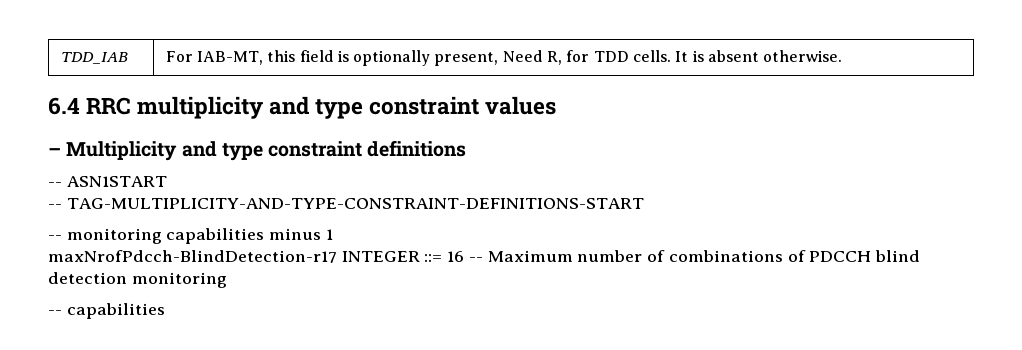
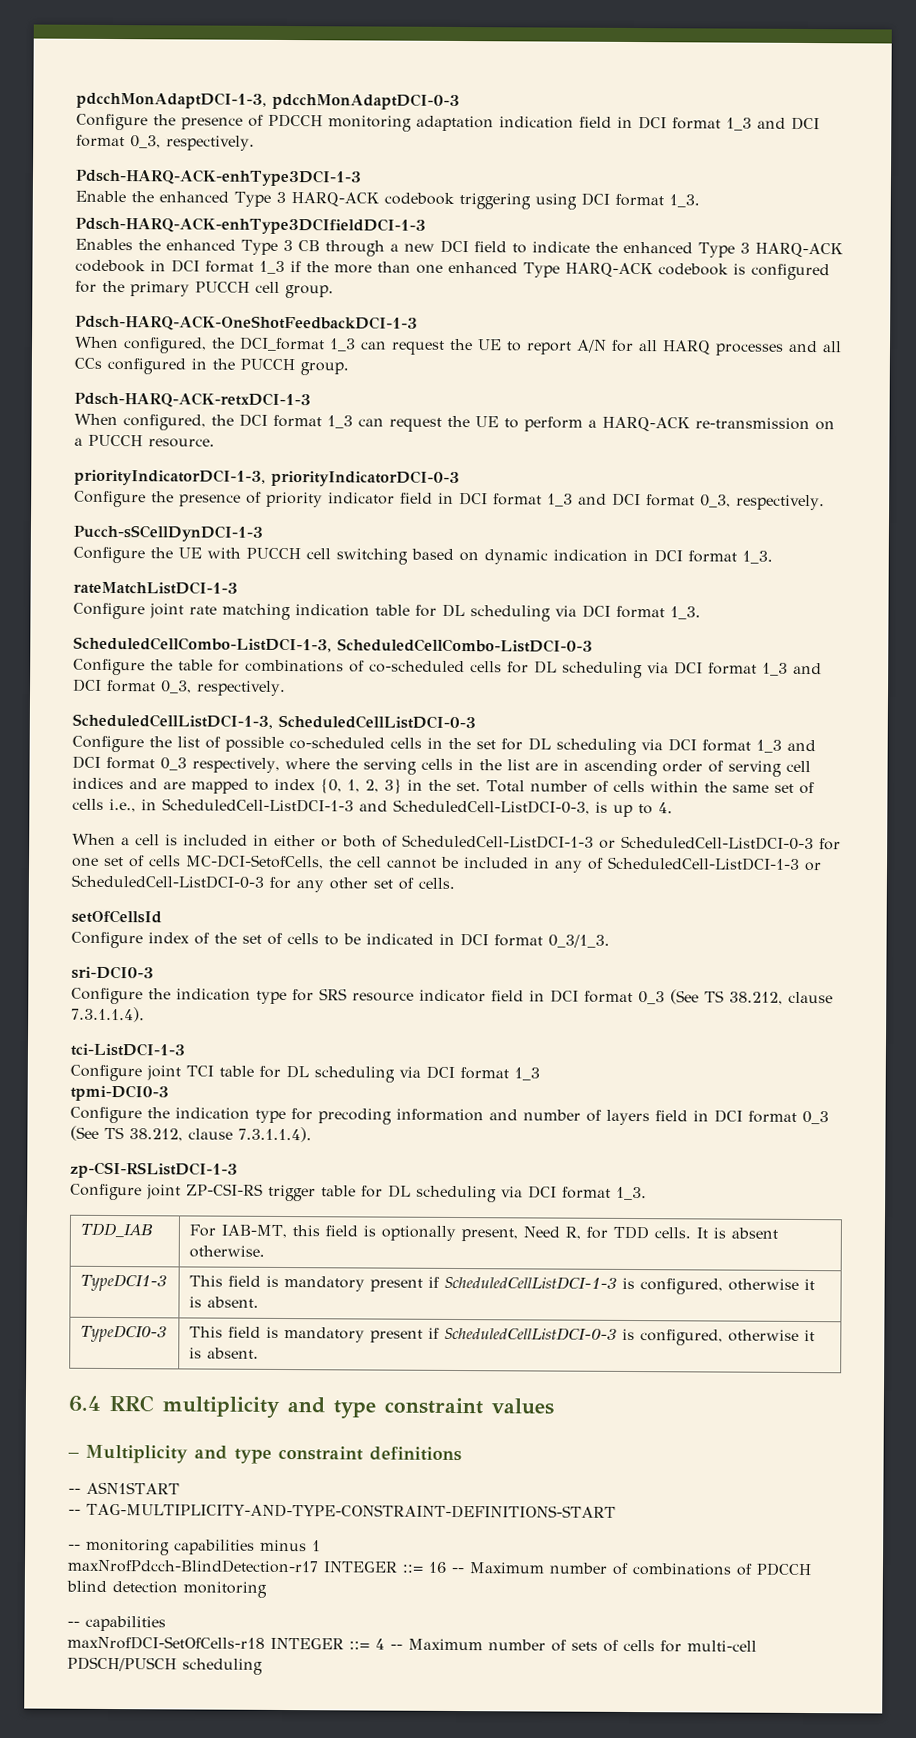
(60, 58) none -> [76,91,460,110] [76,113,820,132] [76,134,255,151] [75,168,362,187] [75,190,700,210] [75,216,426,235] [75,238,843,258] [75,259,830,281] [75,280,334,299] [75,314,418,332] [74,336,842,356] [74,357,349,376] [74,391,311,409] [74,413,835,432] [74,434,215,448] [74,468,460,488] [74,490,825,511] [73,524,263,542] [73,546,773,565] [73,580,238,595] [73,602,701,622] [73,636,593,653] [73,658,822,679] [73,678,286,697] [72,713,476,730] [72,735,816,756] [72,755,811,777] [72,777,815,795] [72,798,673,818] [72,833,841,851] [72,854,822,873] [71,874,455,893] [71,909,162,924] [71,931,610,949] [71,965,154,980] [71,987,833,1005] [71,1006,145,1023] [70,1042,185,1057] [70,1064,540,1083] [70,1084,169,1102] [70,1106,829,1126] [70,1125,312,1143] [70,1161,238,1179] [70,1183,647,1203] pdcchMonAdaptDCI-1-3, pdcchMonAdaptDCI-0-3 // Configure the presence of PDCCH monitoring adaptation indication field in DCI format 1_3 and DCI format 0_3, respectively. // Pdsch-HARQ-ACK-enhType3DCI-1-3 // Enable the enhanced Type 3 HARQ-ACK codebook triggering using DCI format 1_3. // Pdsch-HARQ-ACK-enhType3DCIfieldDCI-1-3 // Enables the enhanced Type 3 CB through a new DCI field to indicate the enhanced Type 3 HARQ-ACK codebook in DCI format 1_3 if the more than one enhanced Type HARQ-ACK codebook is configured for the primary PUCCH cell group. // Pdsch-HARQ-ACK-OneShotFeedbackDCI-1-3 // When configured, the DCI_format 1_3 can request the UE to report A/N for all HARQ processes and all CCs configured in the PUCCH group. // Pdsch-HARQ-ACK-retxDCI-1-3 // When configured, the DCI format 1_3 can request the UE to perform a HARQ-ACK re-transmission on a PUCCH resource. // priorityIndicatorDCI-1-3, priorityIndicatorDCI-0-3 // Configure the presence of priority indicator field in DCI format 1_3 and DCI format 0_3, respectively. // Pucch-sSCellDynDCI-1-3 // Configure the UE with PUCCH cell switching based on dynamic indication in DCI format 1_3. // rateMatchListDCI-1-3 // Configure joint rate matching indication table for DL scheduling via DCI format 1_3. // ScheduledCellCombo-ListDCI-1-3, ScheduledCellCombo-ListDCI-0-3 // Configure the table for combinations of co-scheduled cells for DL scheduling via DCI format 1_3 and DCI format 0_3, respectively. // ScheduledCellListDCI-1-3, ScheduledCellListDCI-0-3 // Configure the list of possible co-scheduled cells in the set for DL scheduling via DCI format 1_3 and DCI format 0_3 respectively, where the serving cells in the list are in ascending order of serving cell indices and are mapped to index {0, 1, 2, 3} in the set. Total number of cells within the same set of cells i.e., in ScheduledCell-ListDCI-1-3 and ScheduledCell-ListDCI-0-3, is up to 4. // When a cell is included in either or both of ScheduledCell-ListDCI-1-3 or ScheduledCell-ListDCI-0-3 for one set of cells MC-DCI-SetofCells, the cell cannot be included in any of ScheduledCell-ListDCI-1-3 or ScheduledCell-ListDCI-0-3 for any other set of cells. // setOfCellsId // Configure index of the set of cells to be indicated in DCI format 0_3/1_3. // sri-DCI0-3 // Configure the indication type for SRS resource indicator field in DCI format 0_3 (See TS 38.212, clause 7.3.1.1.4). // tci-ListDCI-1-3 // Configure joint TCI table for DL scheduling via DCI format 1_3 // tpmi-DCI0-3 // Configure the indication type for precoding information and number of layers field in DCI format 0_3 (See TS 38.212, clause 7.3.1.1.4). // zp-CSI-RSListDCI-1-3 // Configure joint ZP-CSI-RS trigger table for DL scheduling via DCI format 1_3. //
(843, 56) none -> [80,1273,168,1292] [189,1275,816,1295] [189,1296,260,1308] [80,1324,168,1343] [189,1326,816,1346] [189,1347,260,1359] // TypeDCI1-3 | This field is mandatory present if ScheduledCellListDCI-1-3 is configured, otherwise it is absent. // TypeDCI0-3 | This field is mandatory present if ScheduledCellListDCI-0-3 is configured, otherwise it is absent.
(165, 311) none -> [67,1635,757,1653] [67,1656,263,1675] // maxNrofDCI-SetOfCells-r18 INTEGER ::= 4 -- Maximum number of sets of cells for multi-cell PDSCH/PUSCH scheduling

